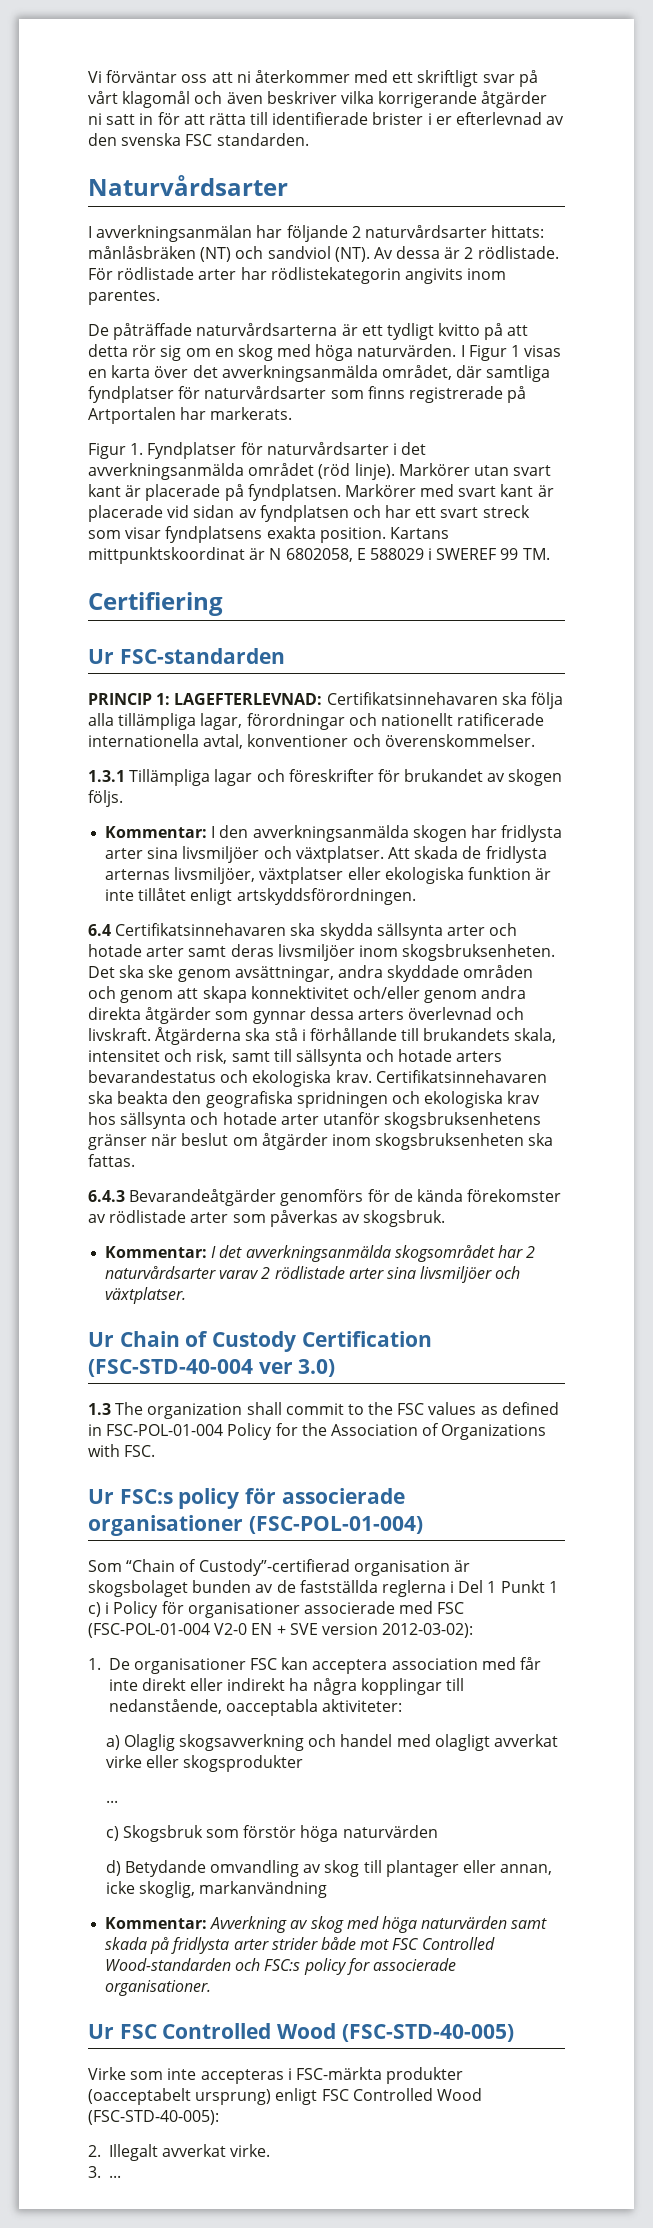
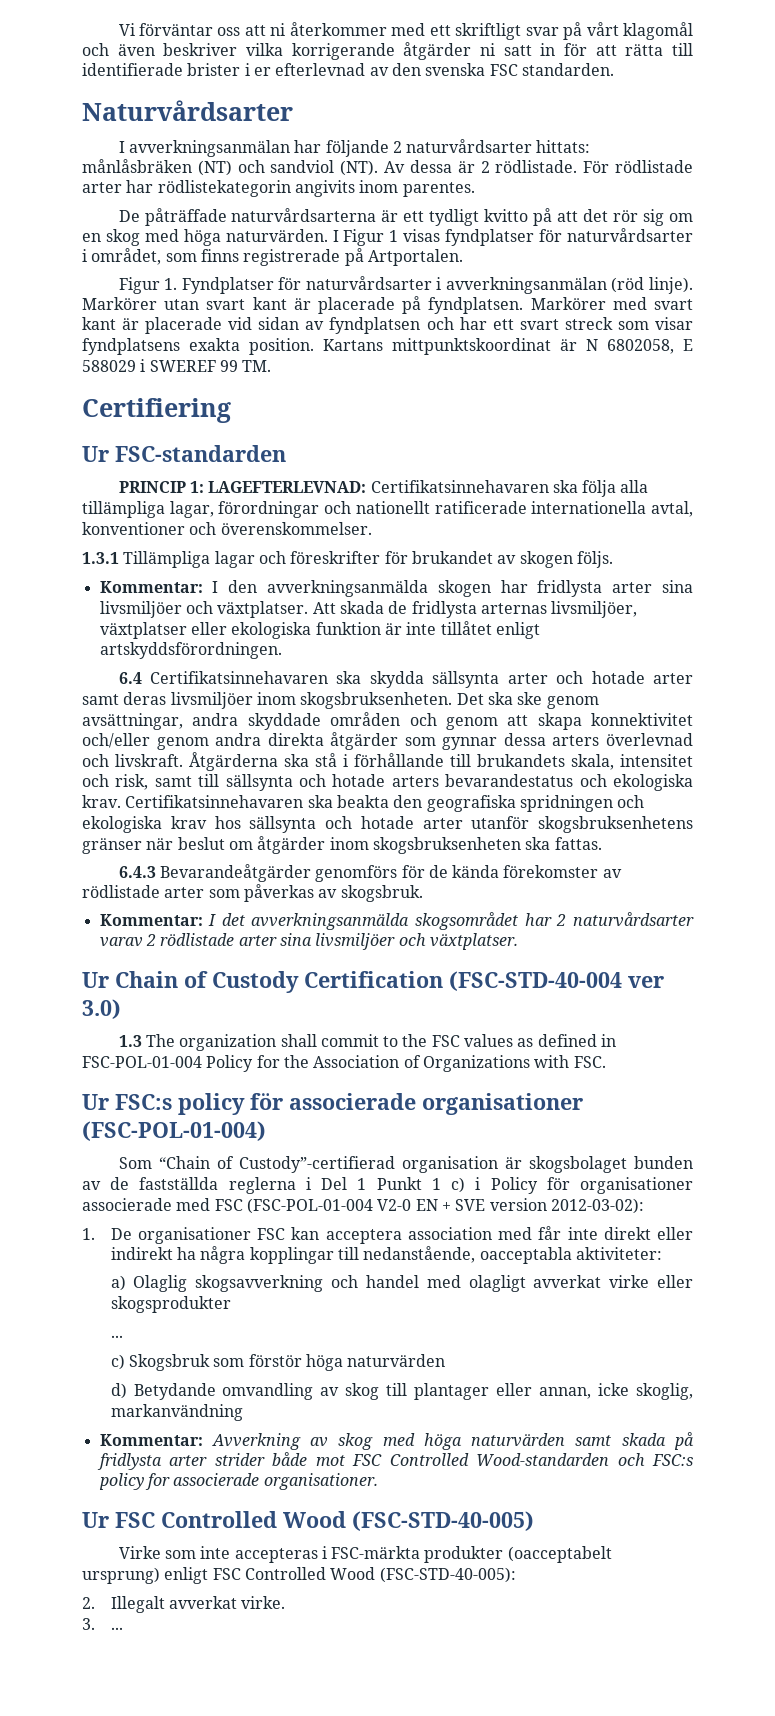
[88,344,128,357] detta -> [583,209,609,222] det
[88,365,551,382] en karta över det avverkningsanmälda området, där samtliga -> (441, 235) none
(327, 392) none -> [82,248,162,265] i området,
[88,407,293,424] Artportalen har markerats. -> [367,249,463,266] Artportalen.
[401,442,427,455] [88,463,315,480] det avverkningsanmälda området -> [445,277,607,294] avverkningsanmälan

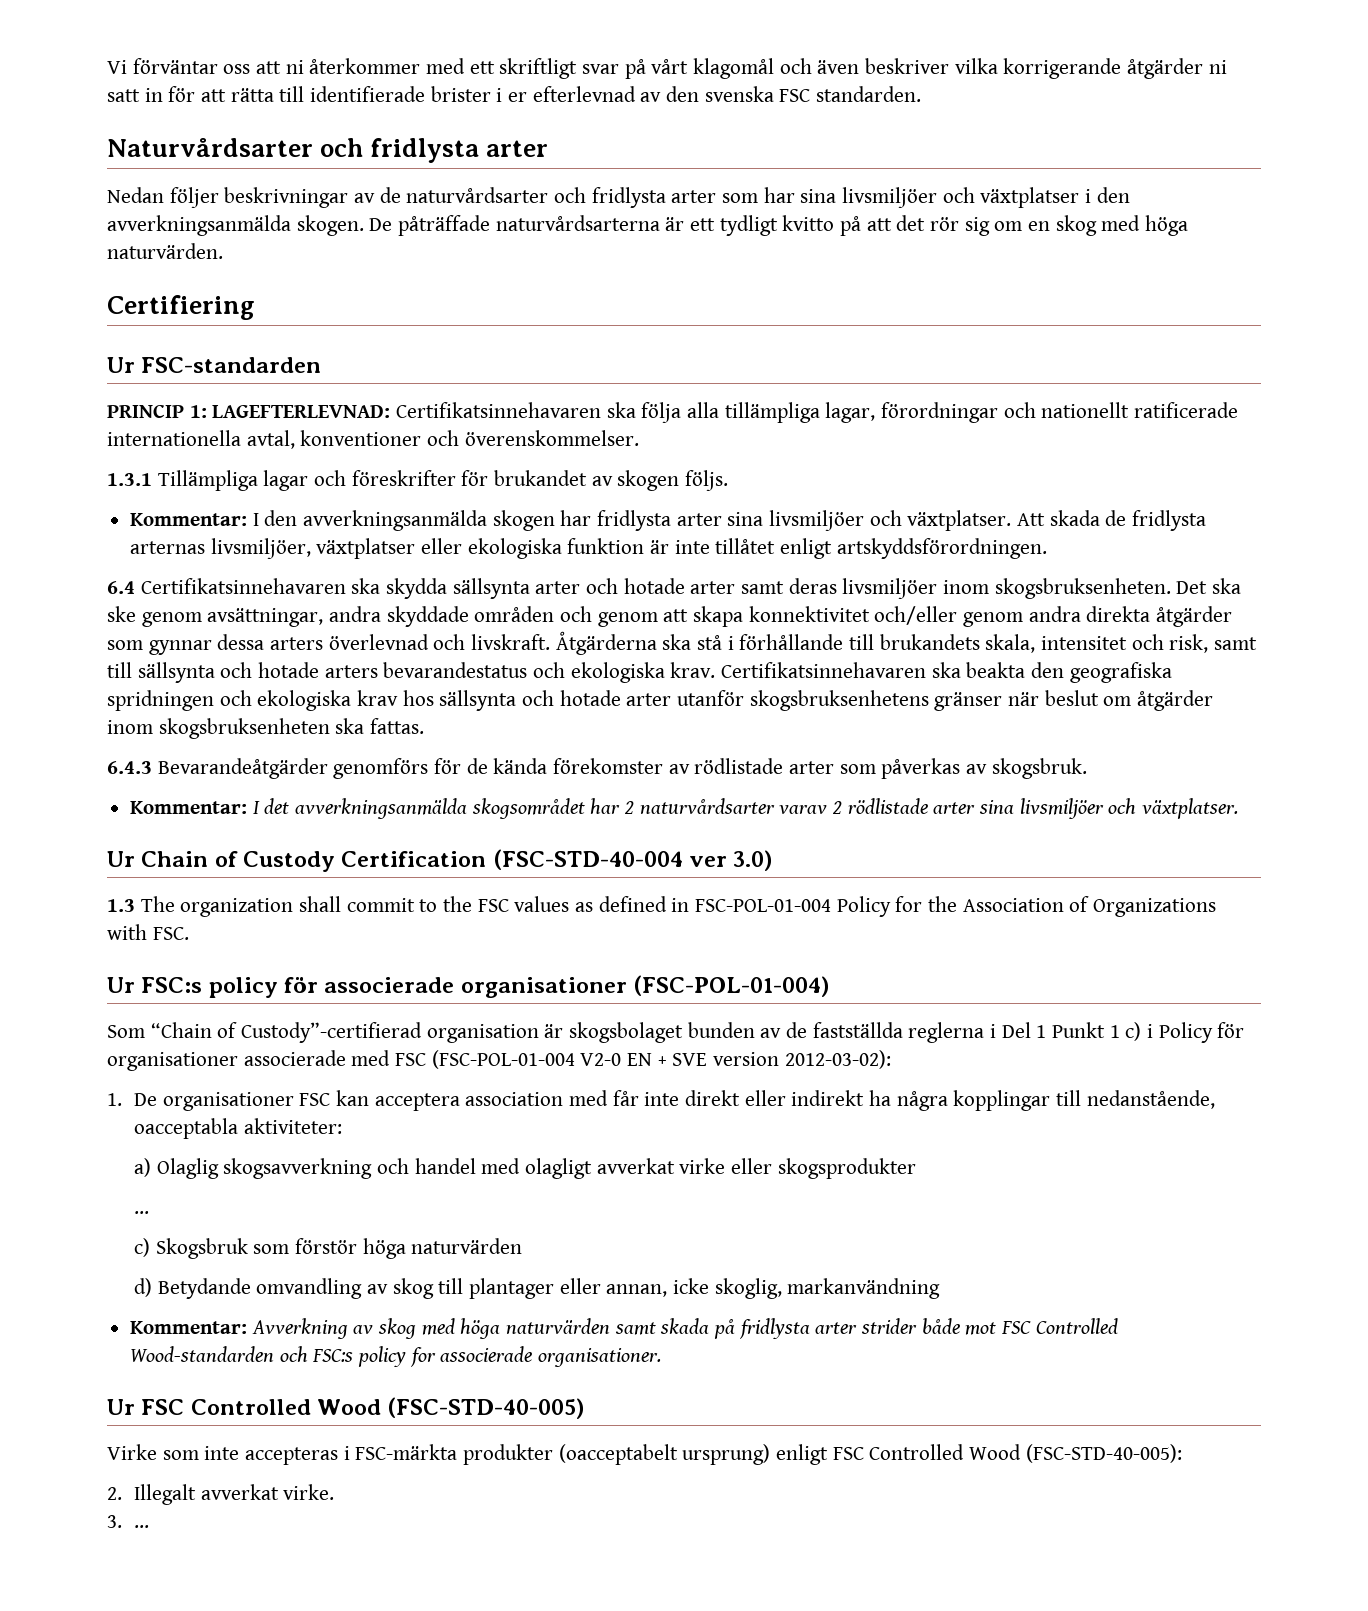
[118,139,591,157] [82,159,693,176] [82,180,475,197] // I avverkningsanmälan har följande 2 naturvårdsarter hittats: månlåsbräken (NT) och sandviol (NT). Av dessa är 2 rödlistade. För rödlistade arter har rödlistekategorin angivits inom parentes. // -> [320,138,549,163] [107,187,1130,208] [107,215,364,236] och fridlysta arter // Nedan följer beskrivningar av de naturvårdsarter och fridlysta arter som har sina livsmiljöer och växtplatser i den avverkningsanmälda skogen.
[332,228,694,246] [82,248,463,266] [118,276,693,294] [82,296,694,314] [82,317,694,334] [82,338,693,355] [82,359,272,372] I Figur 1 visas fyndplatser för naturvårdsarter i området, som finns registrerade på Artportalen. // Figur 1. Fyndplatser för naturvårdsarter i avverkningsanmälan (röd linje). Markörer utan svart kant är placerade på fyndplatsen. Markörer med svart kant är placerade vid sidan av fyndplatsen och har ett svart streck som visar fyndplatsens exakta position. Kartans mittpunktskoordinat är N 6802058, E 588029 i SWEREF 99 TM. -> (223, 251) none

